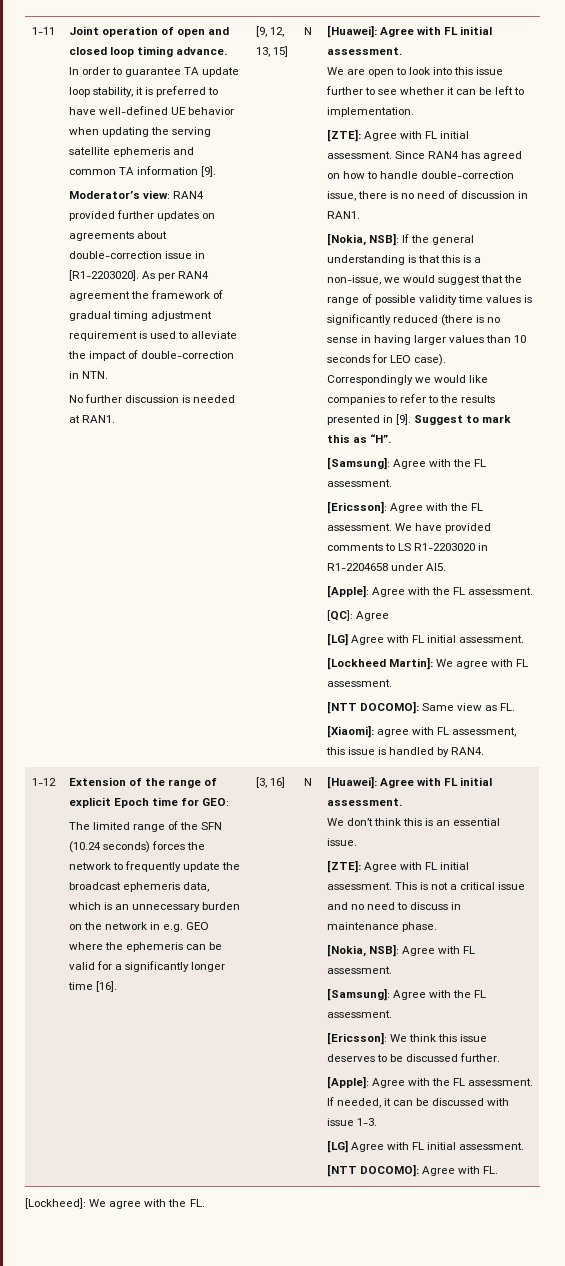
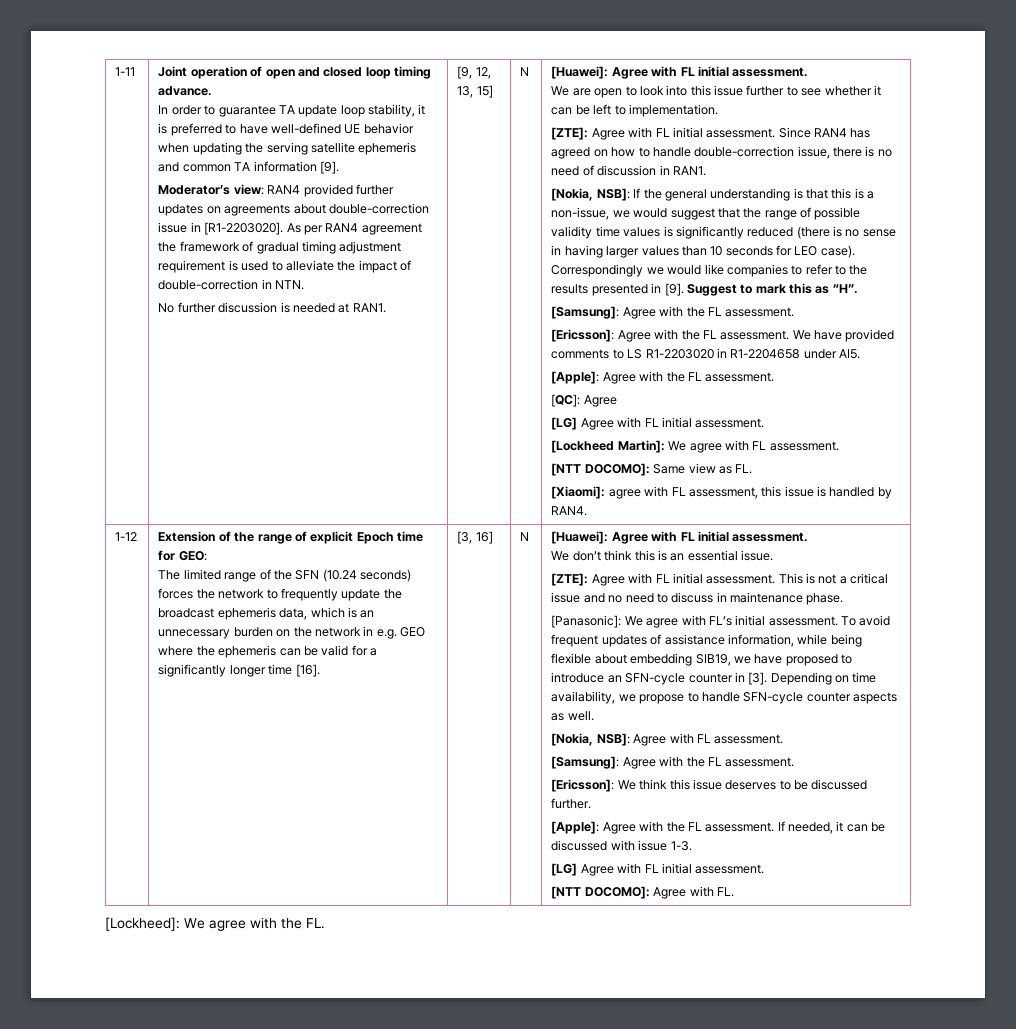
(437, 927) none -> [551,615,891,628] [551,634,862,647] [551,653,853,666] [551,672,877,685] [551,691,898,704] [551,711,594,721] // [Panasonic]: We agree with FL’s initial assessment. To avoid frequent updates of assistance information, while being flexible about embedding SIB19, we have proposed to introduce an SFN-cycle counter in [3]. Depending on time availability, we propose to handle SFN-cycle counter aspects as well.

